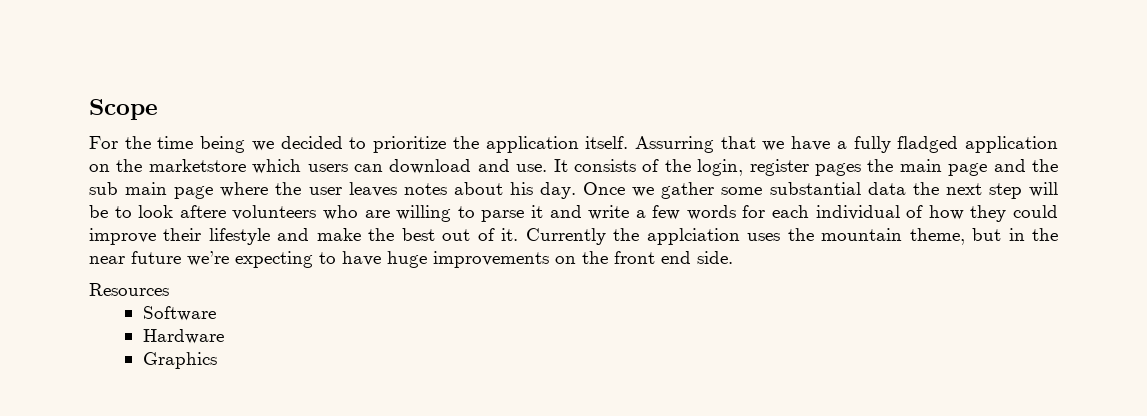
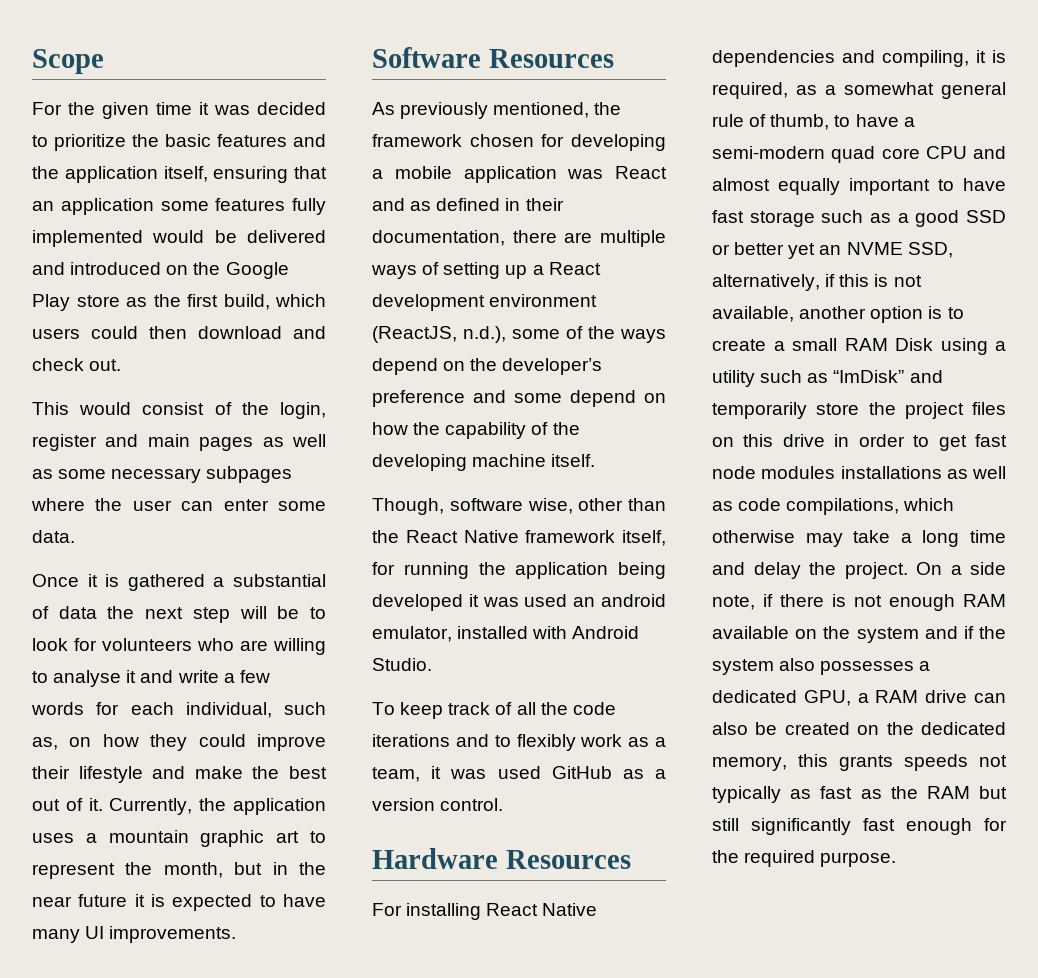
[157,136,1058,153] [89,159,1058,176] [89,182,861,199] time being we decided to prioritize the application itself. Assurring that we have a fully fladged application on the marketstore which users can download and use. It consists of the login, register pages the main page and the sub main page where the user leaves notes about his day. Once we gather some substantial -> [101,102,326,119] [32,134,326,151] [32,166,327,183] [32,198,326,215] [32,230,326,247] [32,262,289,279] [32,294,326,311] [32,326,326,339] [32,358,122,371] [32,402,327,419] [32,434,326,451] [32,466,293,483] [31,498,326,511] [32,530,75,543] [32,574,326,591] [32,606,49,619] given time it was decided to prioritize the basic features and the application itself, ensuring that an application some features fully implemented would be delivered and introduced on the Google Play store as the first build, which users could then download and check out. // This would consist of the login, register and main pages as well as some necessary subpages where the user can enter some data. // Once it is gathered a substantial of
[179,205,226,218] aftere -> [74,638,97,651] for
[481,210,525,222] parse -> [53,670,122,687] analyse
[815,205,924,220] individual of -> [185,702,326,718] [32,737,92,750] individual, such as, on
[525,228,965,245] Currently the applciation uses the mountain theme, -> [109,798,327,815] [32,830,327,847] [32,862,223,879] Currently, the application uses a mountain graphic art to represent the month,
[187,251,733,268] [89,283,169,296] [142,306,216,321] [142,329,224,344] [142,352,217,369] we’re expecting to have huge improvements on the front end side. // Resources // Software // Hardware // Graphics -> [134,894,326,911] [32,926,237,943] [372,47,614,68] [372,102,622,119] [372,134,666,151] [372,166,667,183] [372,198,564,211] [372,230,666,247] [371,262,601,279] [372,294,598,311] [372,326,666,343] [372,358,603,375] [372,390,666,407] [372,422,580,439] [372,454,596,471] [372,498,666,515] [372,530,666,546] [372,562,666,579] [372,594,666,611] [372,626,640,642] [372,658,432,671] [372,702,616,719] [372,734,666,751] [372,766,666,782] [372,798,504,811] [372,848,631,869] [372,903,598,920] [712,50,1006,67] [712,82,1006,99] [712,114,915,130] [712,146,1006,163] [712,178,1006,195] [712,210,1006,227] [712,242,953,259] [712,274,922,291] [712,306,964,323] [712,338,1006,355] [712,370,943,387] [712,402,1006,419] [712,434,1007,451] [712,466,1006,479] [712,498,955,515] [712,530,1006,547] [712,562,1006,579] [712,594,1006,611] [712,626,1006,643] [712,658,931,675] [712,690,1006,706] [712,722,1006,735] [712,754,1007,771] [712,786,1007,803] [712,818,1007,835] [712,850,897,867] it is expected to have many UI improvements. // Software Resources // As previously mentioned, the framework chosen for developing a mobile application was React and as defined in their documentation, there are multiple ways of setting up a React development environment (ReactJS, n.d.), some of the ways depend on the developer’s preference and some depend on how the capability of the developing machine itself. // Though, software wise, other than the React Native framework itself, for running the application being developed it was used an android emulator, installed with Android Studio. // To keep track of all the code iterations and to flexibly work as a team, it was used GitHub as a version control. // Hardware Resources // For installing React Native dependencies and compiling, it is required, as a somewhat general rule of thumb, to have a semi-modern quad core CPU and almost equally important to have fast storage such as a good SSD or better yet an NVME SSD, alternatively, if this is not available, another option is to create a small RAM Disk using a utility such as “ImDisk” and temporarily store the project files on this drive in order to get fast node modules installations as well as code compilations, which otherwise may take a long time and delay the project. On a side note, if there is not enough RAM available on the system and if the system also possesses a dedicated GPU, a RAM drive can also be created on the dedicated memory, this grants speeds not typically as fast as the RAM but still significantly fast enough for the required purpose.

